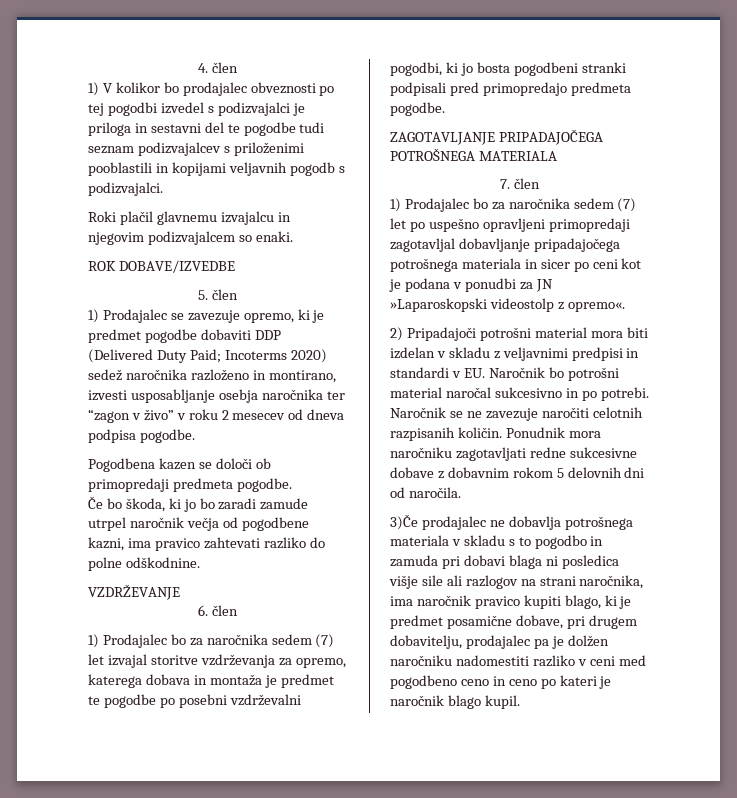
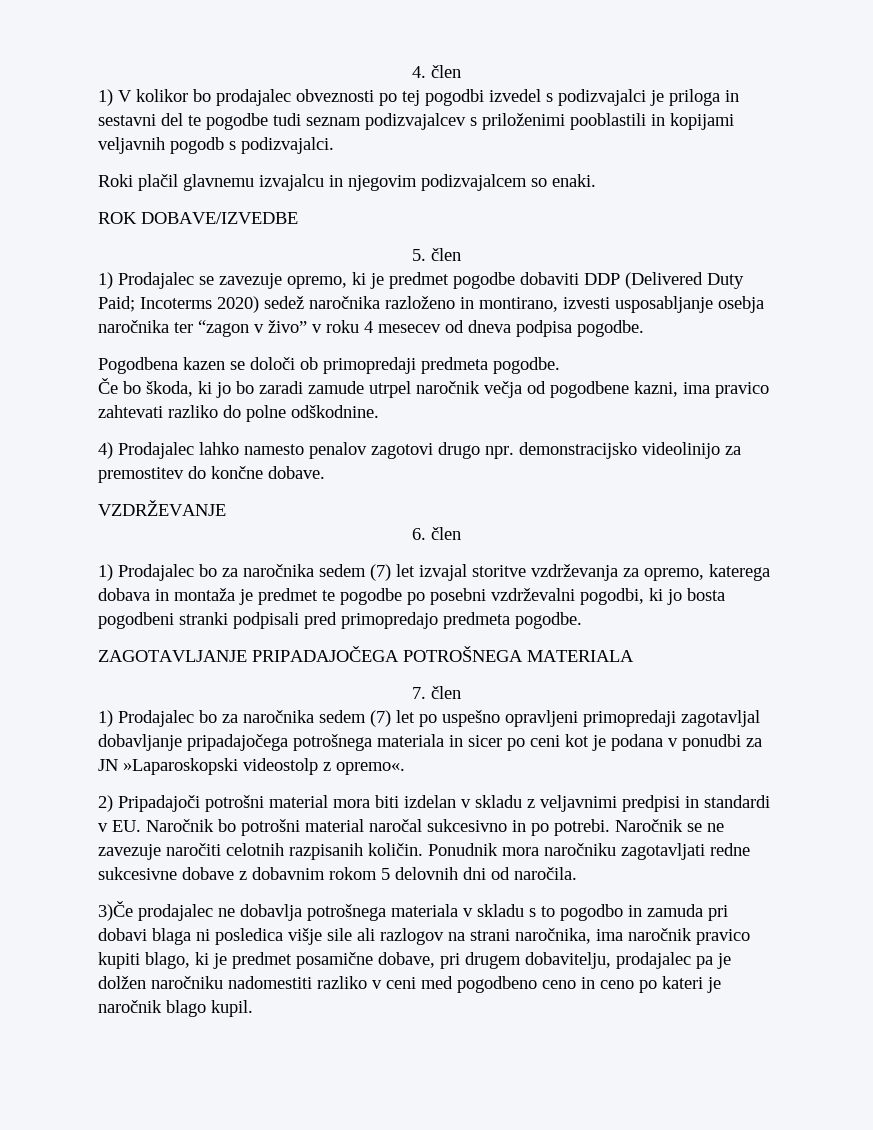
[221,410,229,420] 2 -> [364,321,373,333] 4
(200, 562) none -> [98,442,741,459] [98,466,325,483] // 4) Prodajalec lahko namesto penalov zagotovi drugo npr. demonstracijsko videolinijo za premostitev do končne dobave.

